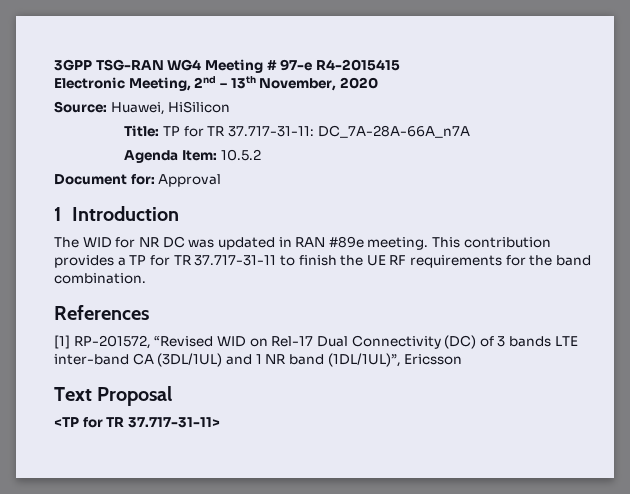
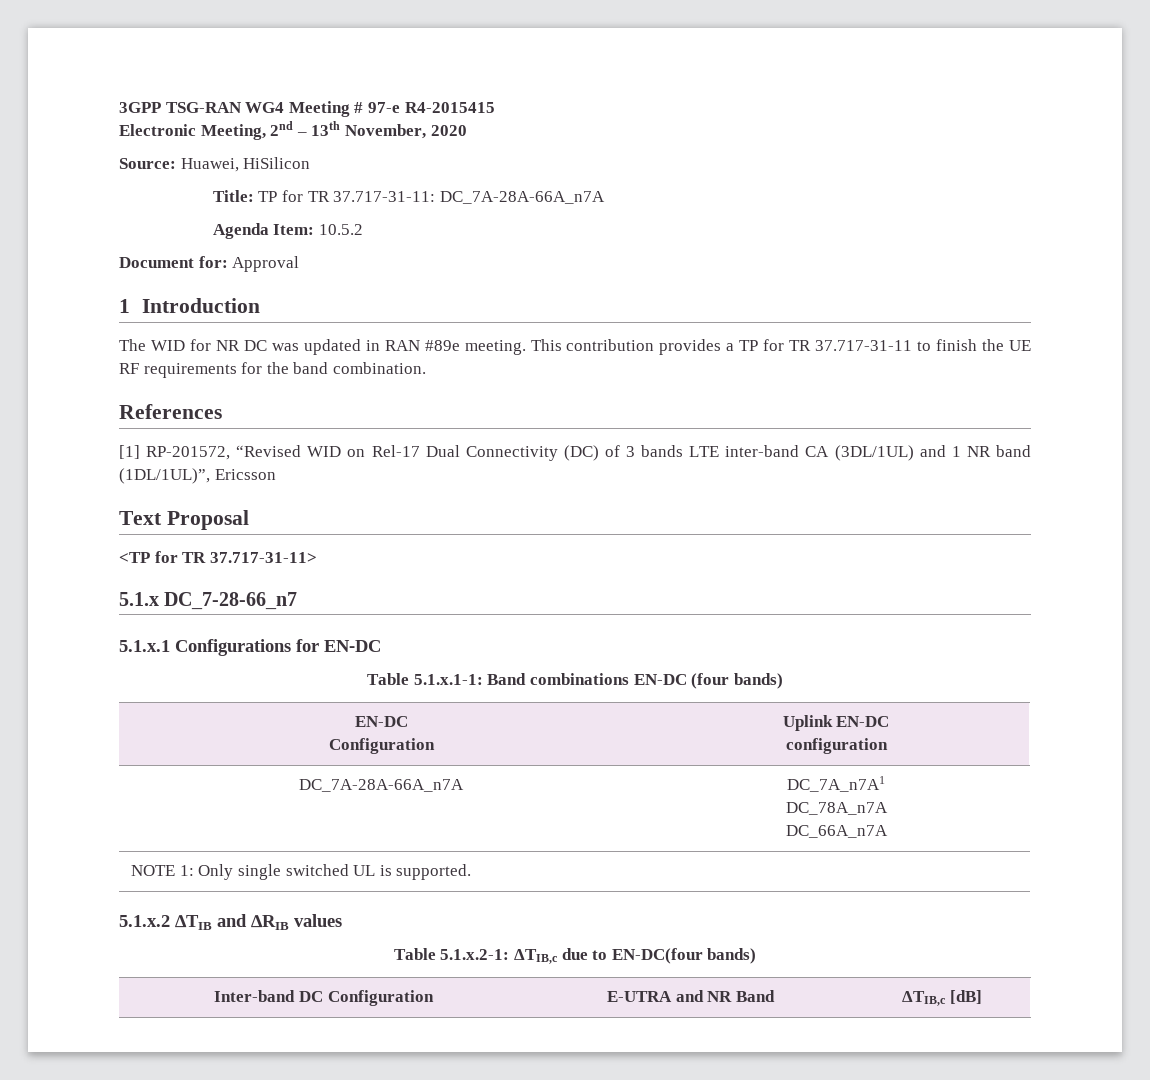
(220, 422) none -> [119,592,298,610] [119,639,381,656] [367,673,783,689] [354,716,408,727] [328,738,435,754] [782,715,890,731] [785,738,888,754] [299,779,464,792] [787,776,886,792] [785,802,888,815] [785,825,888,838] [131,864,472,880] [119,914,342,930] [393,948,757,964] [214,990,434,1006] [607,990,775,1002] [902,990,982,1006] // 5.1.x DC_7-28-66_n7 // 5.1.x.1 Configurations for EN-DC // Table 5.1.x.1-1: Band combinations EN-DC (four bands) // EN-DC // Configuration | Uplink EN-DC // configuration // DC_7A-28A-66A_n7A | DC_7A_n7A1 // DC_78A_n7A // DC_66A_n7A // NOTE 1: Only single switched UL is supported. // 5.1.x.2 ∆TIB and ∆RIB values // Table 5.1.x.2-1: ΔTIB,c due to EN-DC(four bands) // Inter-band DC Configuration | E-UTRA and NR Band | ΔTIB,c [dB]

